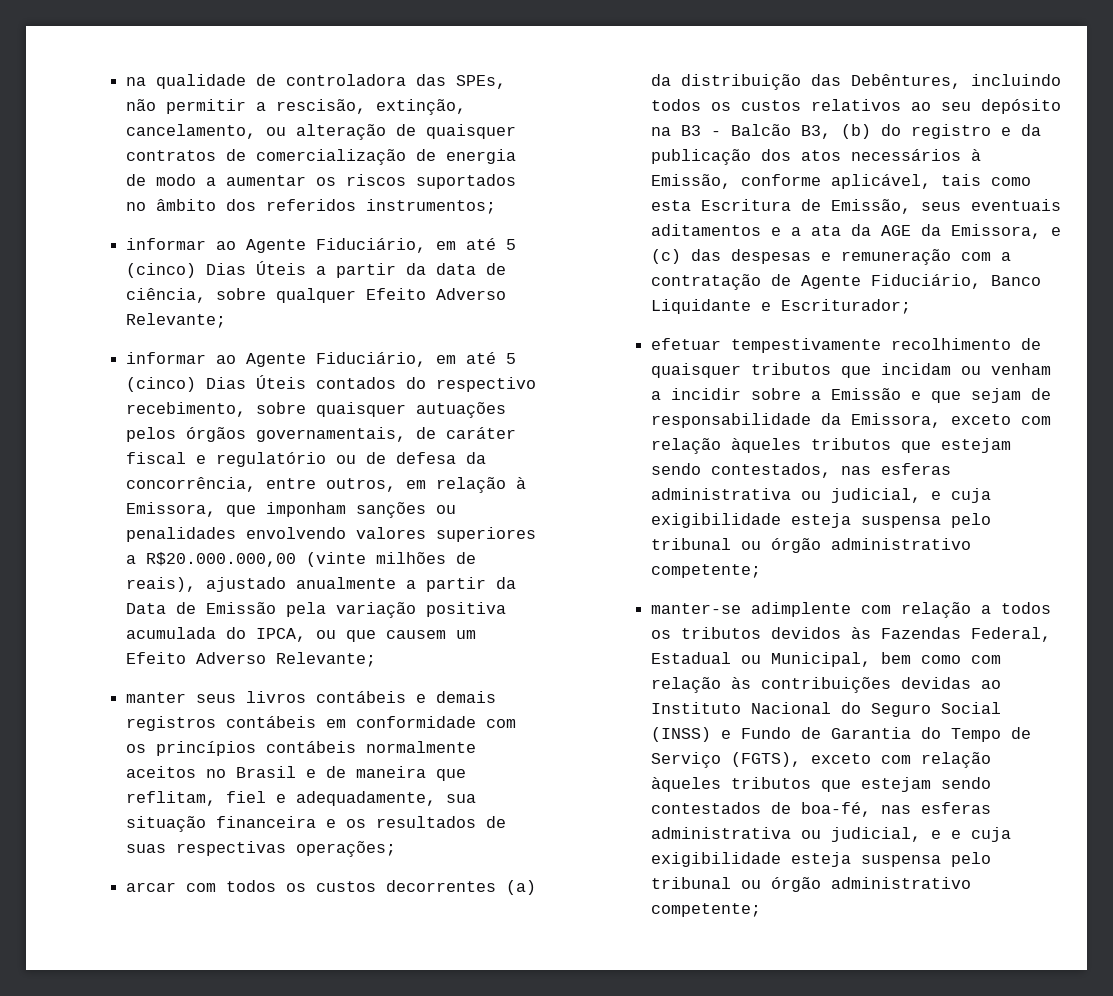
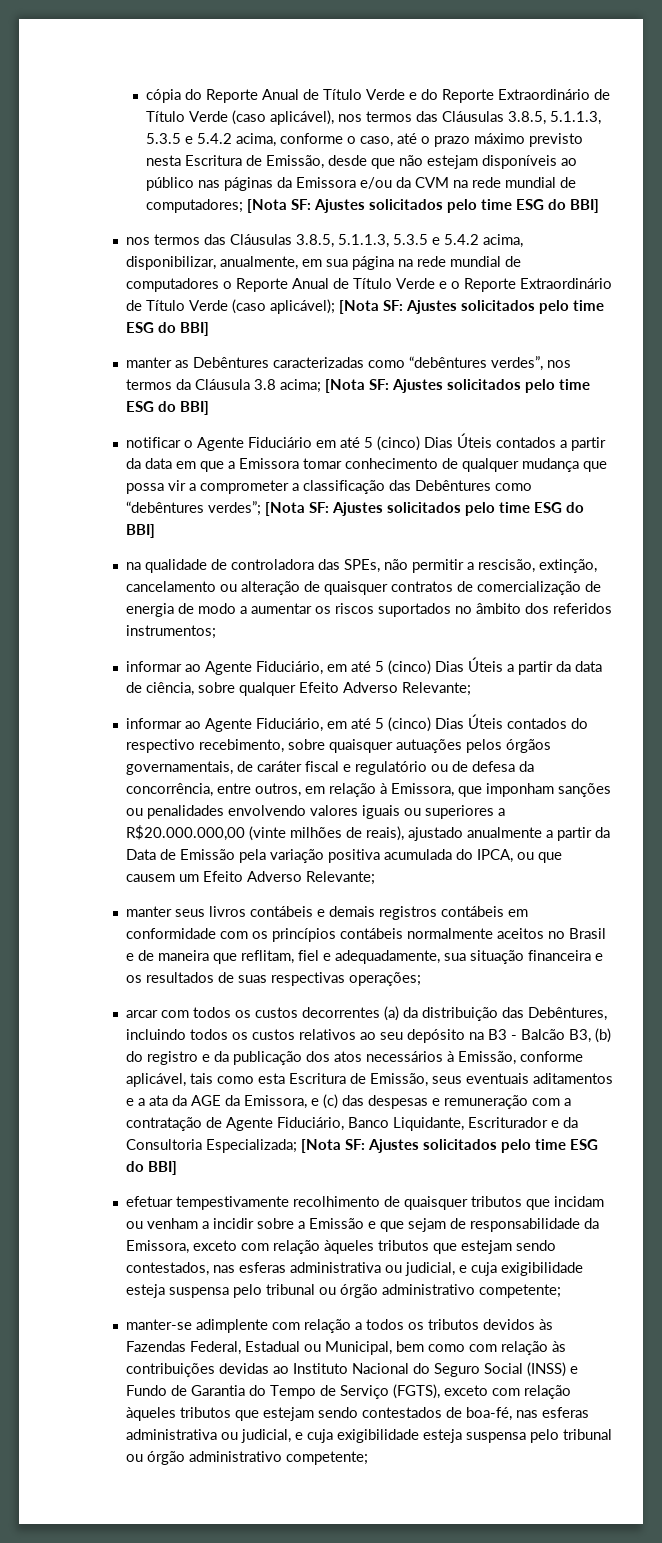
(125, 81) none -> [146,89,611,103] [146,110,602,125] [146,133,584,147] [146,155,578,169] [146,177,577,191] [146,199,600,213] [125,234,523,248] [125,256,521,270] [125,278,612,292] [125,299,604,314] [125,322,209,336] [125,356,571,371] [125,379,590,393] [125,401,209,415] [125,433,606,451] [125,458,607,472] [125,480,532,494] [125,501,584,516] [125,524,155,538] cópia do Reporte Anual de Título Verde e do Reporte Extraordinário de Título Verde (caso aplicável), nos termos das Cláusulas 3.8.5, 5.1.1.3, 5.3.5 e 5.4.2 acima, conforme o caso, até o prazo máximo previsto nesta Escritura de Emissão, desde que não estejam disponíveis ao público nas páginas da Emissora e/ou da CVM na rede mundial de computadores; [Nota SF: Ajustes solicitados pelo time ESG do BBI] // nos termos das Cláusulas 3.8.5, 5.1.1.3, 5.3.5 e 5.4.2 acima, disponibilizar, anualmente, em sua página na rede mundial de computadores o Reporte Anual de Título Verde e o Reporte Extraordinário de Título Verde (caso aplicável); [Nota SF: Ajustes solicitados pelo time ESG do BBI] // manter as Debêntures caracterizadas como “debêntures verdes”, nos termos da Cláusula 3.8 acima; [Nota SF: Ajustes solicitados pelo time ESG do BBI] // notificar o Agente Fiduciário em até 5 (cinco) Dias Úteis contados a partir da data em que a Emissora tomar conhecimento de qualquer mudança que possa vir a comprometer a classificação das Debêntures como “debêntures verdes”; [Nota SF: Ajustes solicitados pelo time ESG do BBI] //
[125,124,256,139] cancelamento, -> [125,581,216,592] cancelamento
(426, 533) none -> [361,805,421,819] iguais ou
[650,299,911,314] Liquidante e Escriturador; -> [392,1117,578,1131] [125,1139,598,1153] [125,1161,177,1175] Liquidante, Escriturador e da Consultoria Especializada; [Nota SF: Ajustes solicitados pelo time ESG do BBI]
[950,830,961,839] e -> (303, 1436) none

